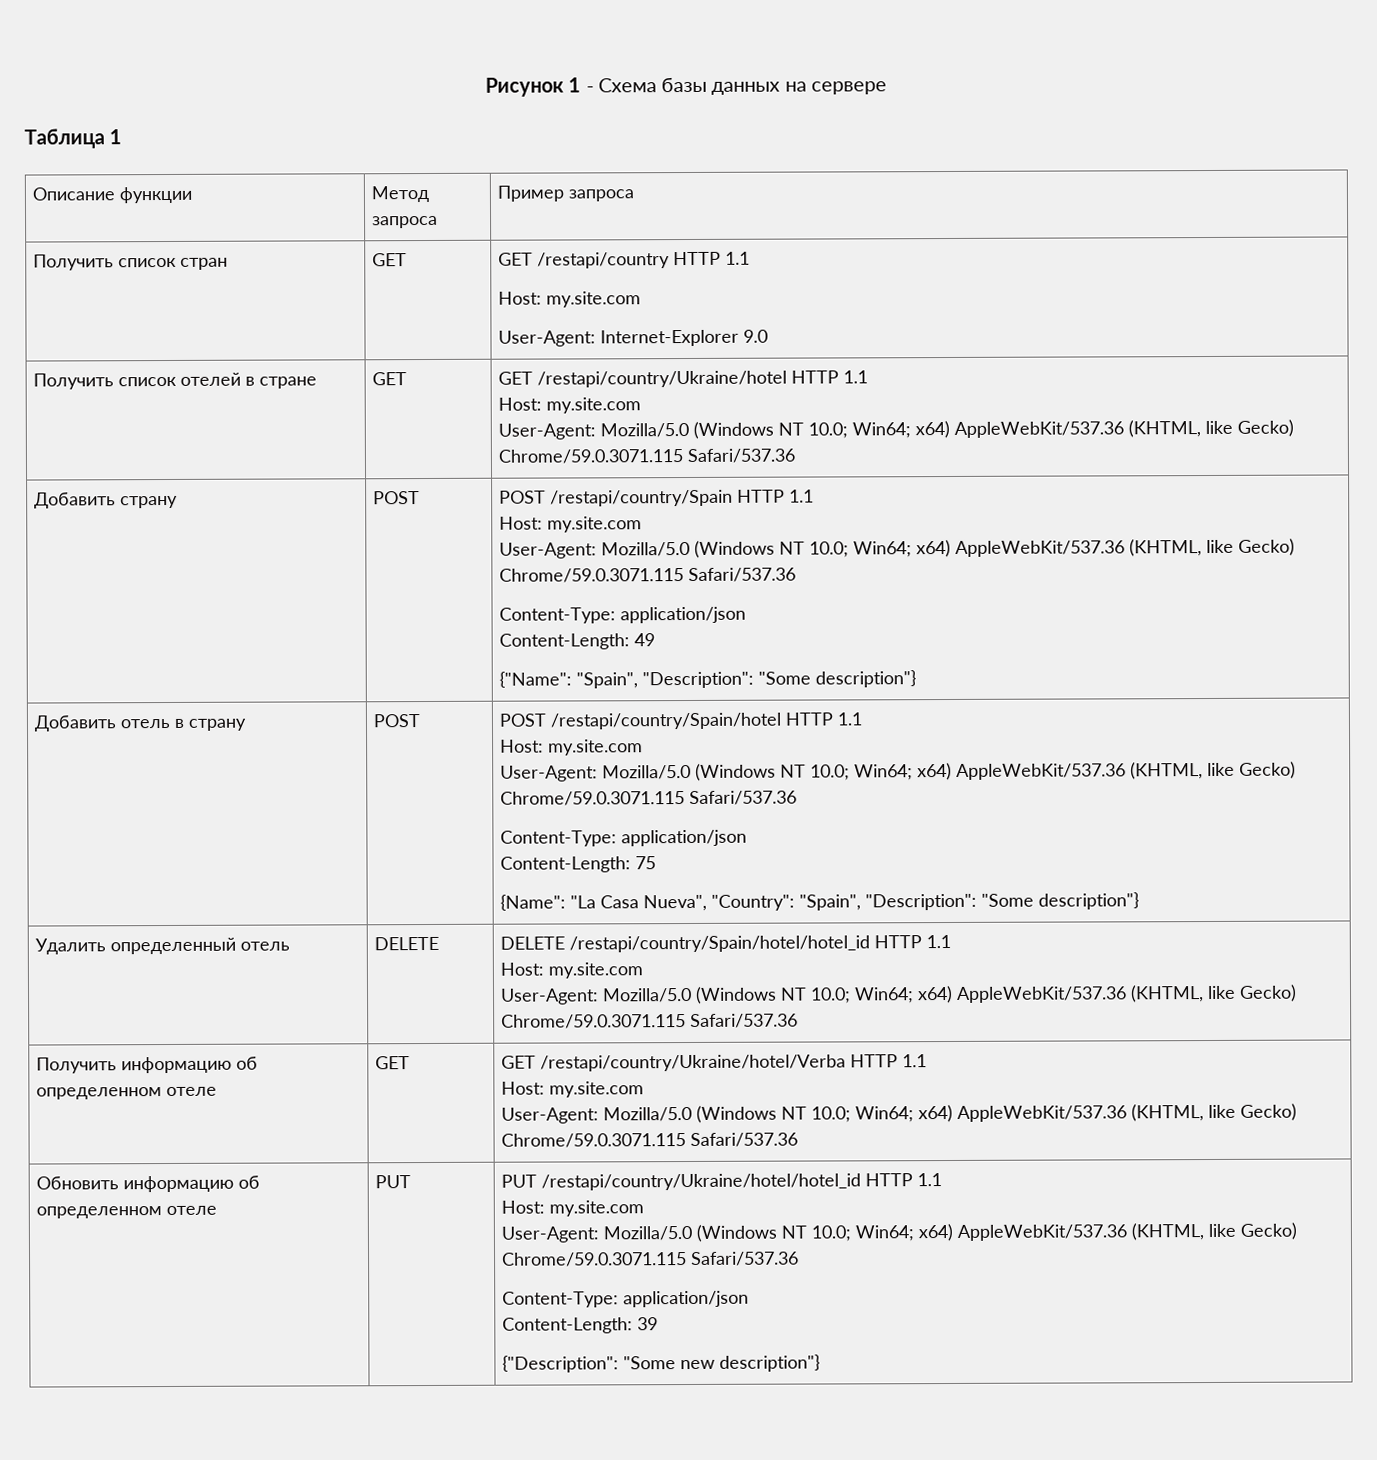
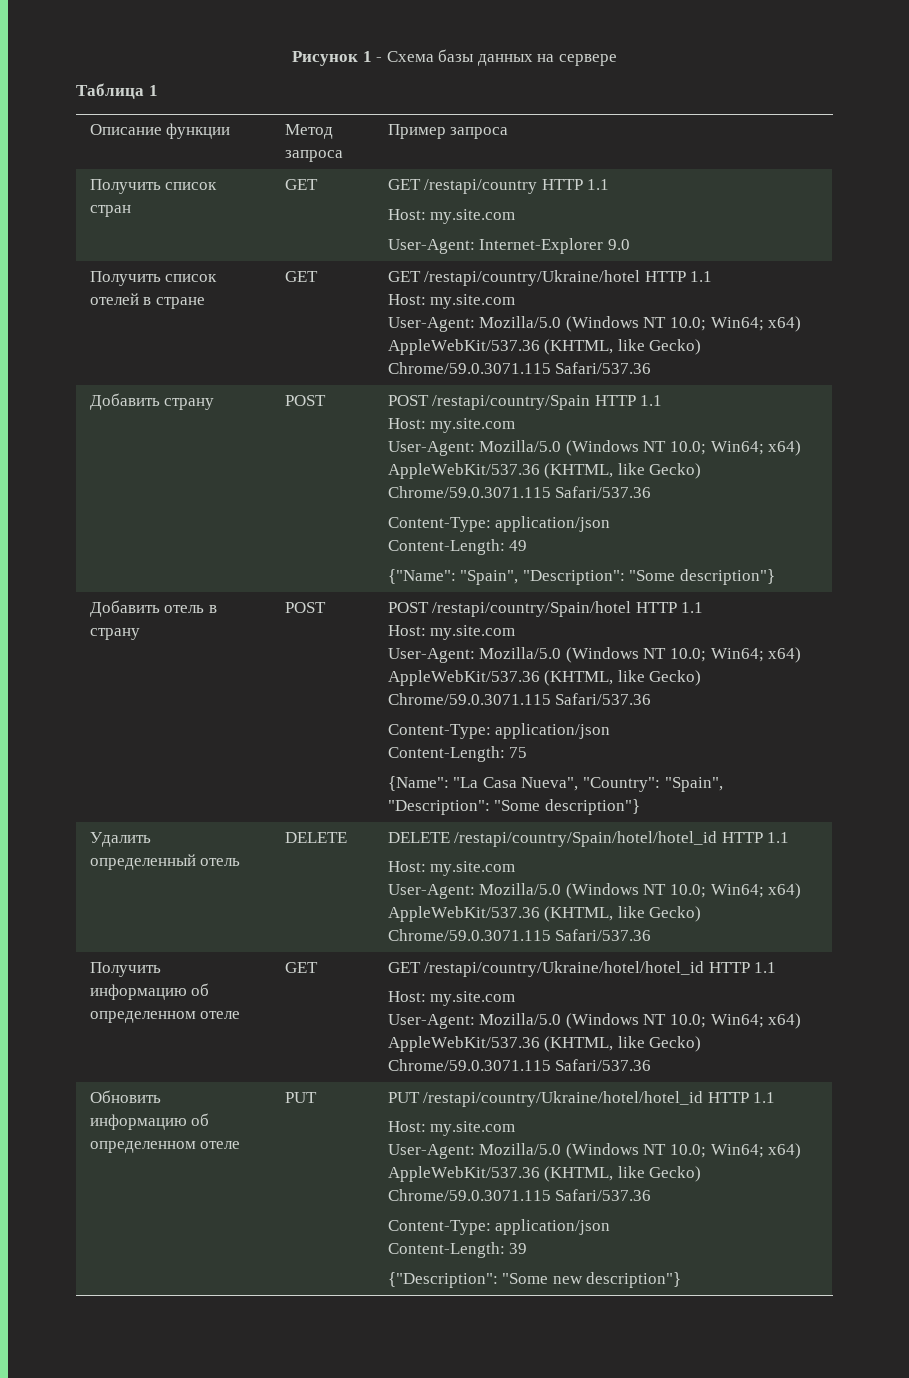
[540,1054,847,1072] /restapi/country/Ukraine/hotel/Verba -> [424,961,705,977] /restapi/country/Ukraine/hotel/hotel_id

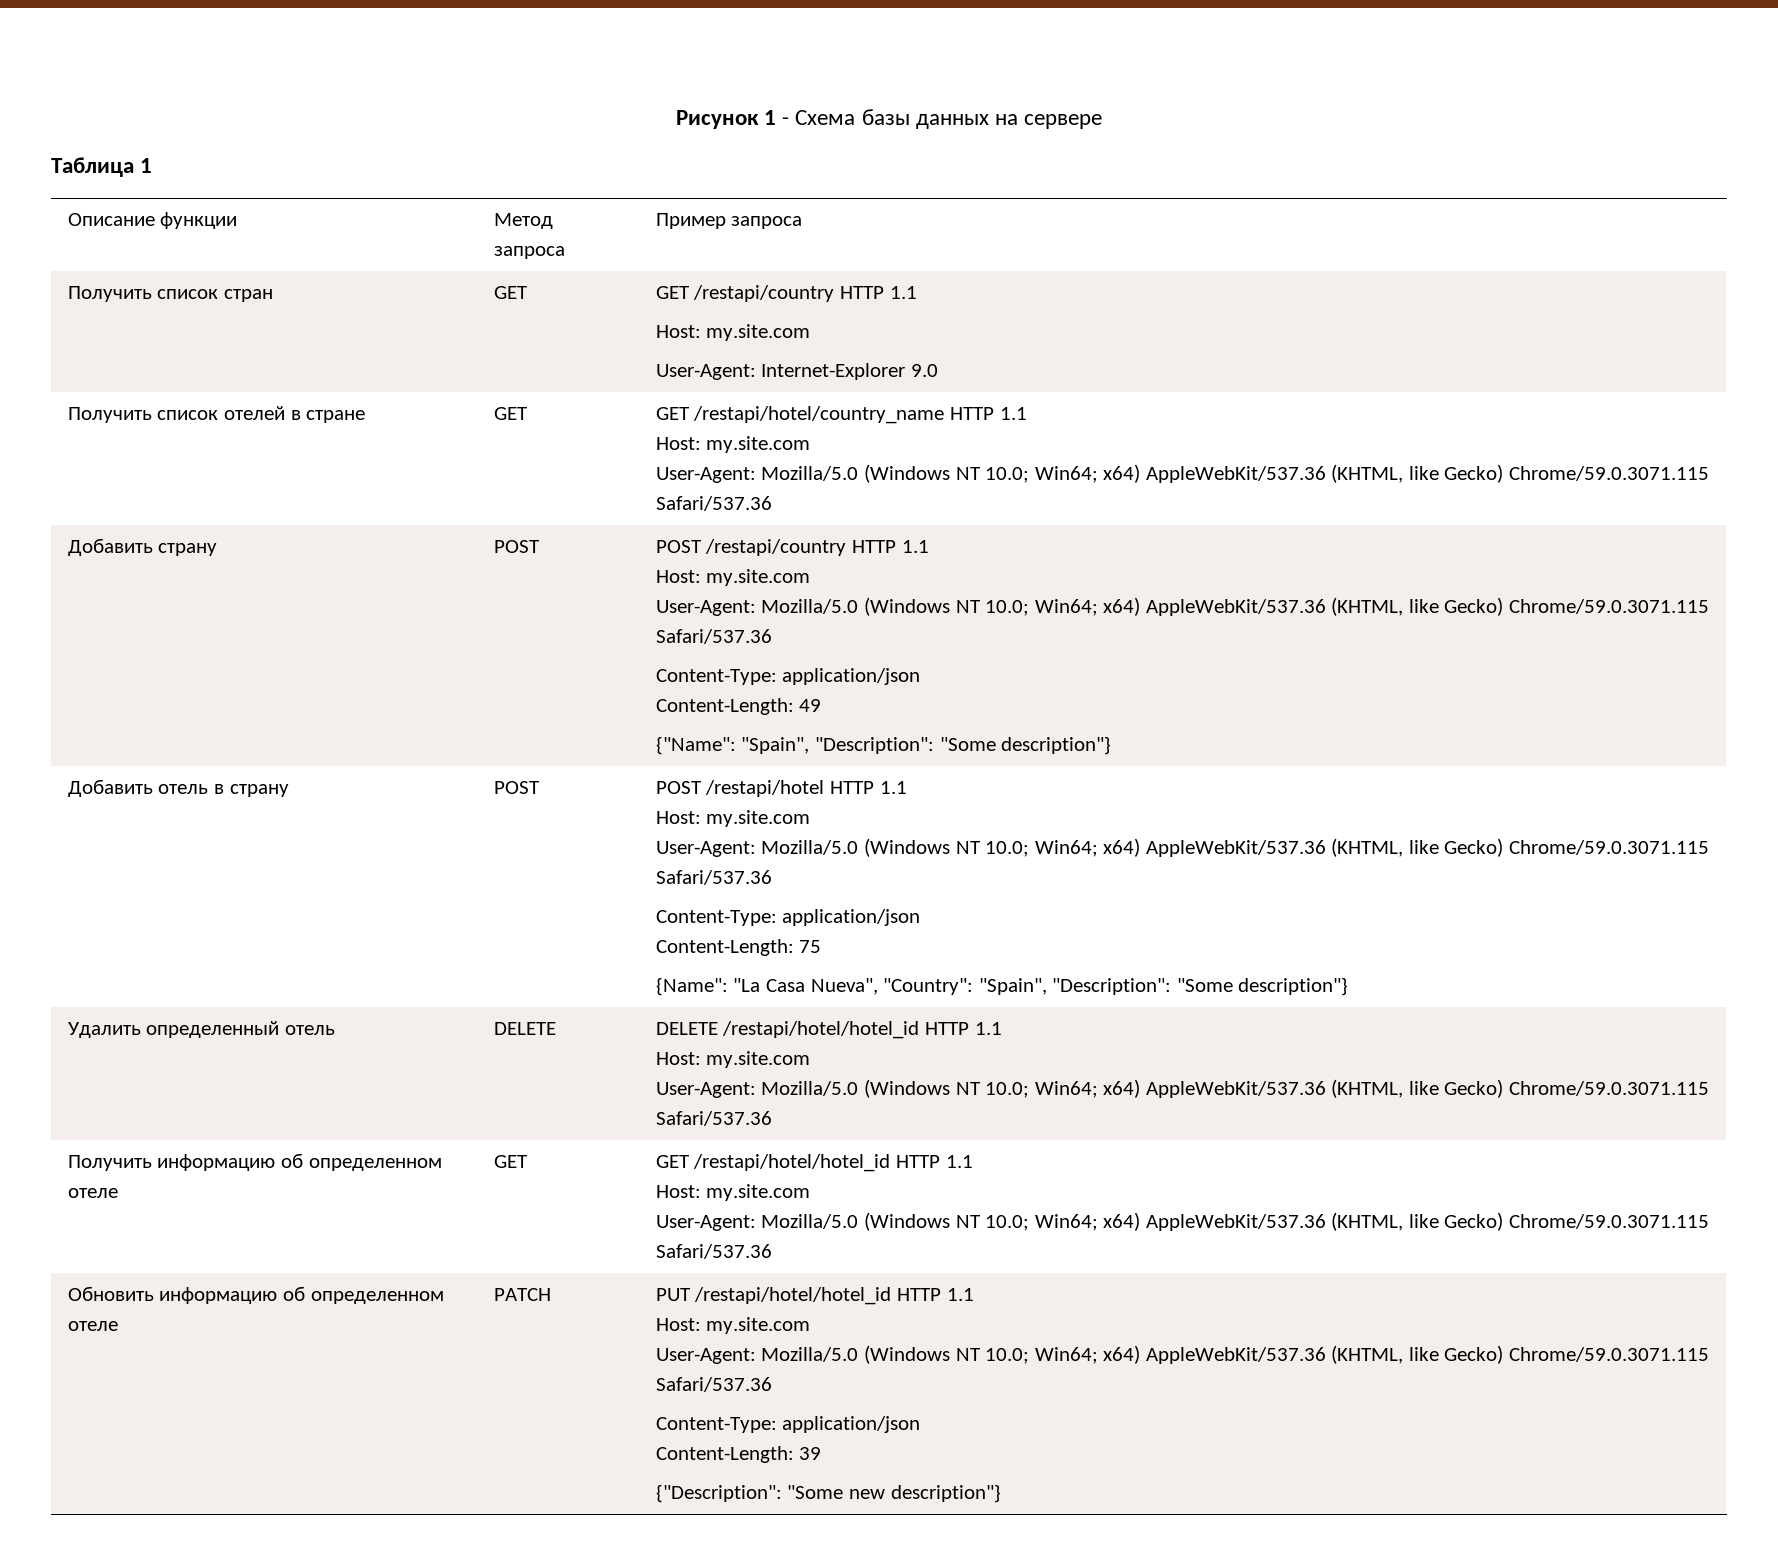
[424,270,641,286] /restapi/country/Ukraine/hotel -> [693,406,945,424] /restapi/hotel/country_name
[432,395,591,410] /restapi/country/Spain -> [705,539,847,556] /restapi/country
[432,601,632,617] /restapi/country/Spain/hotel -> [705,780,825,797] /restapi/hotel
[454,831,718,847] /restapi/country/Spain/hotel/hotel_id -> [722,1021,920,1039] /restapi/hotel/hotel_id
[424,961,705,977] /restapi/country/Ukraine/hotel/hotel_id -> [693,1154,891,1172] /restapi/hotel/hotel_id
[284,1092,317,1103] [387,1091,704,1107] PUT | PUT /restapi/country/Ukraine/hotel/hotel_id -> [493,1288,551,1301] [655,1287,892,1305] PATCH | PUT /restapi/hotel/hotel_id

